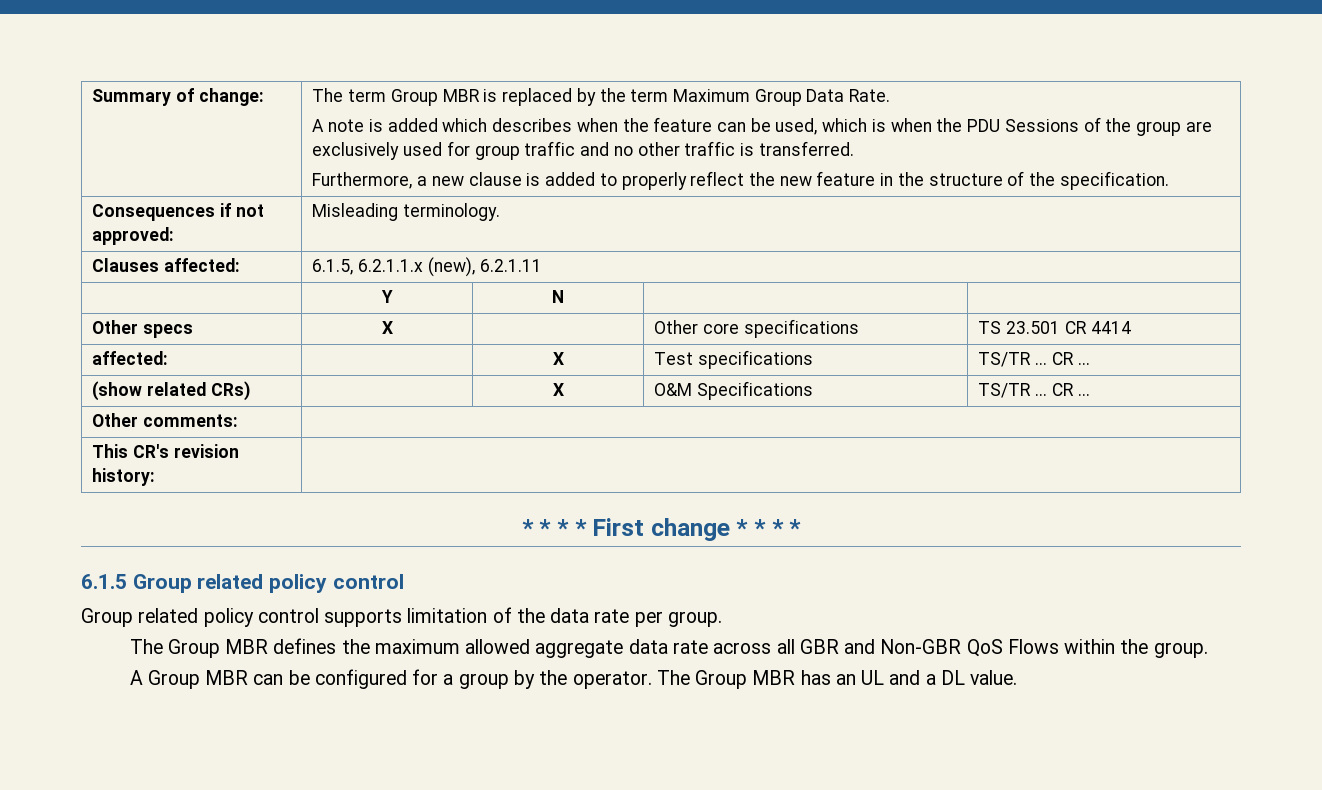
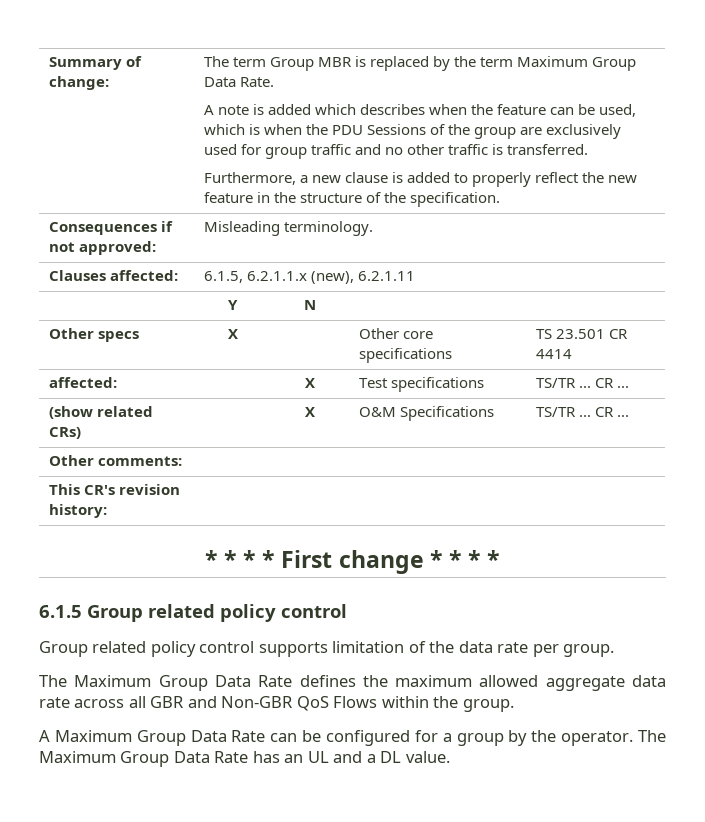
[167,639,269,658] Group MBR -> [74,675,293,691] Maximum Group Data Rate
[147,670,249,689] Group MBR -> [54,730,266,746] Maximum Group Data Rate
[695,670,796,689] Group MBR -> [39,751,249,767] Maximum Group Data Rate

